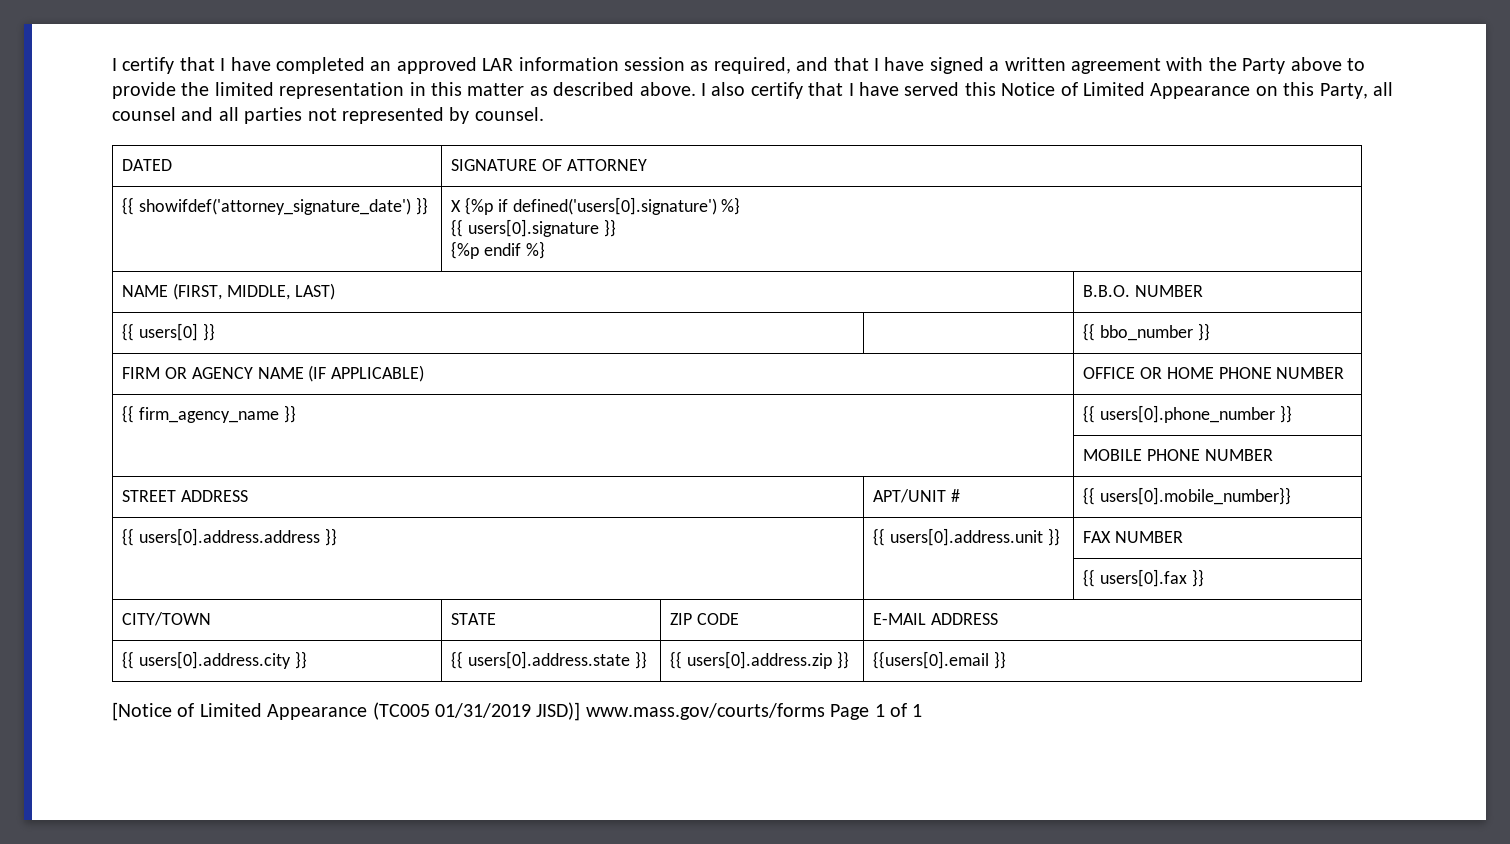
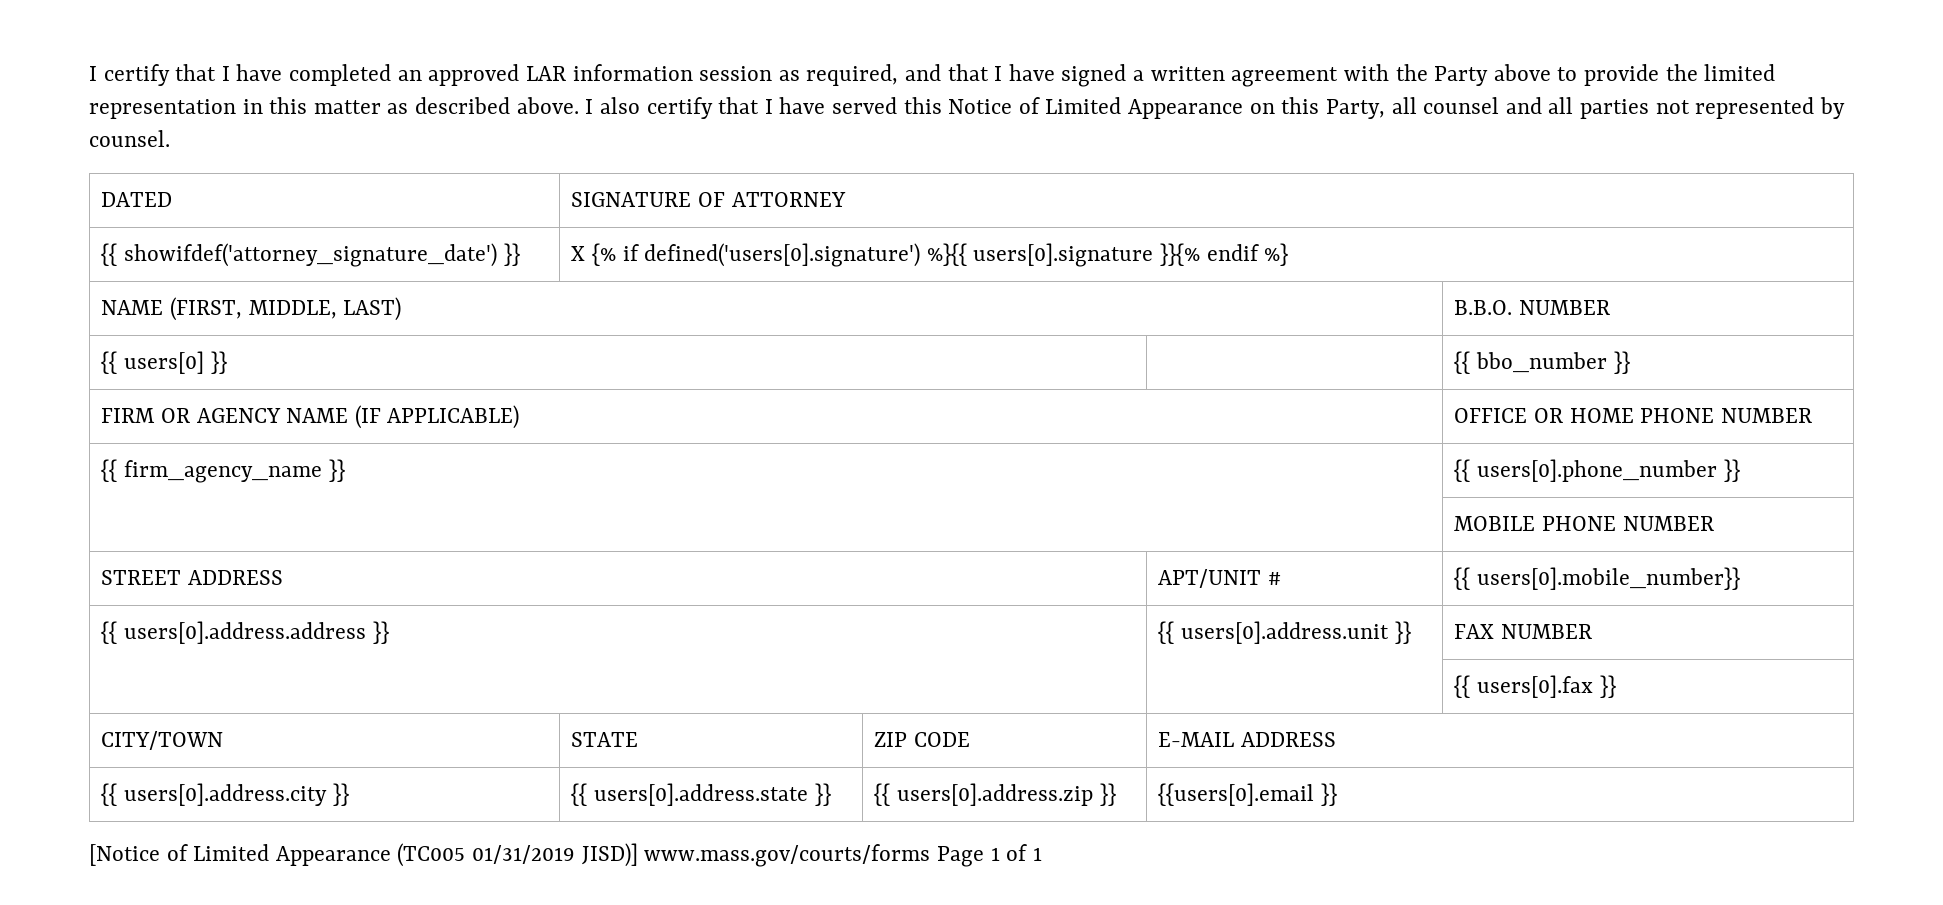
[464,197,493,215] {%p -> [591,243,616,266] {%
[721,197,741,215] [450,219,616,237] [450,241,479,259] %} // {{ users[0].signature }} // {%p -> [926,243,1200,267] %}{{ users[0].signature }}{%

